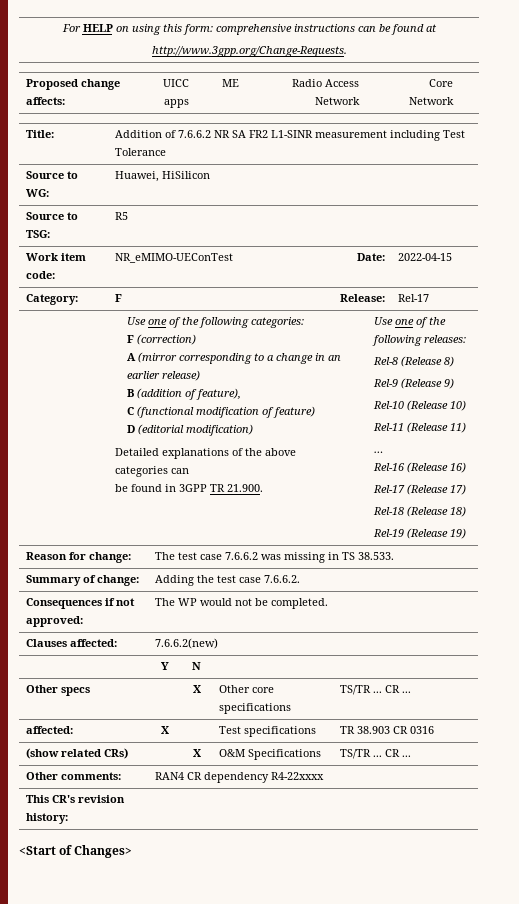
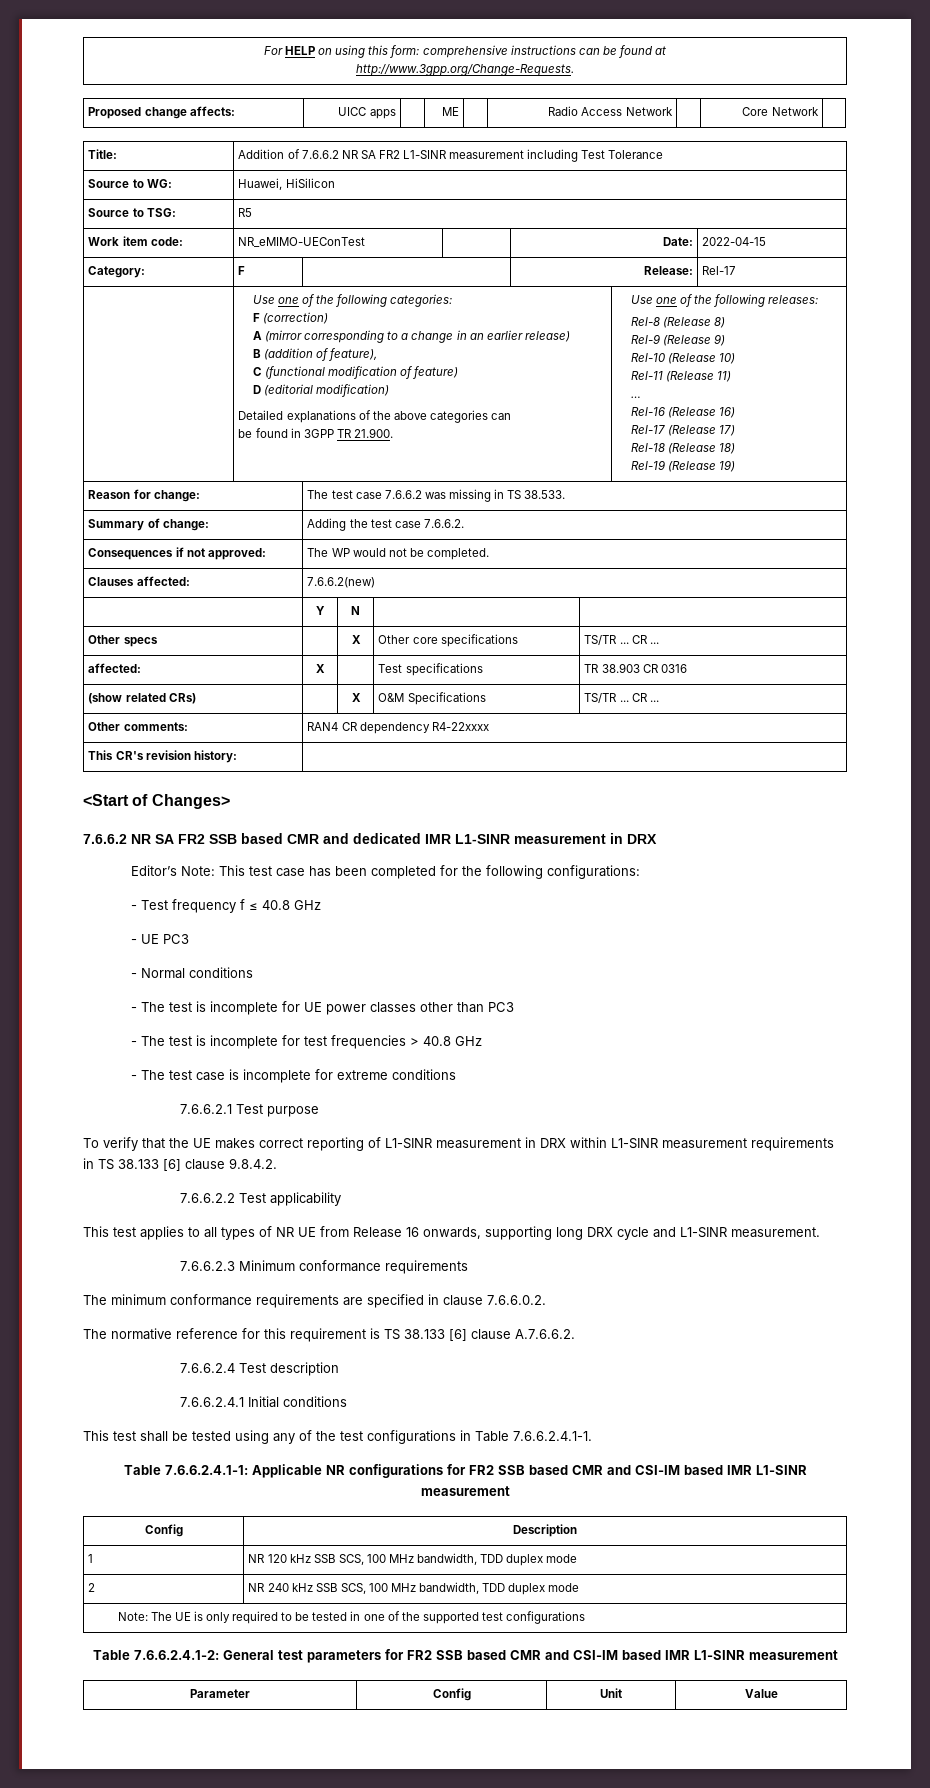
(133, 851) none -> [83,833,657,844] [131,865,641,879] [131,899,322,913] [131,934,190,944] [131,967,254,979] [131,1001,515,1015] [131,1035,483,1049] [131,1069,457,1083] [179,1104,319,1117] [83,1137,834,1151] [83,1158,277,1171] [179,1192,341,1206] [83,1226,820,1240] [179,1260,468,1274] [83,1294,546,1308] [83,1328,575,1342] [179,1362,339,1376] [179,1396,347,1408] [83,1430,592,1444] [123,1464,807,1478] [420,1486,510,1496] [144,1524,183,1537] [513,1524,577,1537] [88,1554,94,1563] [248,1553,578,1566] [88,1583,96,1592] [248,1582,580,1595] [117,1611,586,1624] [92,1649,838,1663] [190,1689,250,1698] [432,1688,471,1701] [600,1688,622,1698] [744,1689,778,1698] // 7.6.6.2 NR SA FR2 SSB based CMR and dedicated IMR L1-SINR measurement in DRX // Editor’s Note: This test case has been completed for the following configurations: // - Test frequency f ≤ 40.8 GHz // - UE PC3 // - Normal conditions // - The test is incomplete for UE power classes other than PC3 // - The test is incomplete for test frequencies > 40.8 GHz // - The test case is incomplete for extreme conditions // 7.6.6.2.1 Test purpose // To verify that the UE makes correct reporting of L1-SINR measurement in DRX within L1-SINR measurement requirements in TS 38.133 [6] clause 9.8.4.2. // 7.6.6.2.2 Test applicability // This test applies to all types of NR UE from Release 16 onwards, supporting long DRX cycle and L1-SINR measurement. // 7.6.6.2.3 Minimum conformance requirements // The minimum conformance requirements are specified in clause 7.6.6.0.2. // The normative reference for this requirement is TS 38.133 [6] clause A.7.6.6.2. // 7.6.6.2.4 Test description // 7.6.6.2.4.1 Initial conditions // This test shall be tested using any of the test configurations in Table 7.6.6.2.4.1-1. // Table 7.6.6.2.4.1-1: Applicable NR configurations for FR2 SSB based CMR and CSI-IM based IMR L1-SINR measurement // Config | Description // 1 | NR 120 kHz SSB SCS, 100 MHz bandwidth, TDD duplex mode // 2 | NR 240 kHz SSB SCS, 100 MHz bandwidth, TDD duplex mode // Note: The UE is only required to be tested in one of the supported test configurations // Table 7.6.6.2.4.1-2: General test parameters for FR2 SSB based CMR and CSI-IM based IMR L1-SINR measurement // Parameter | Config | Unit | Value

